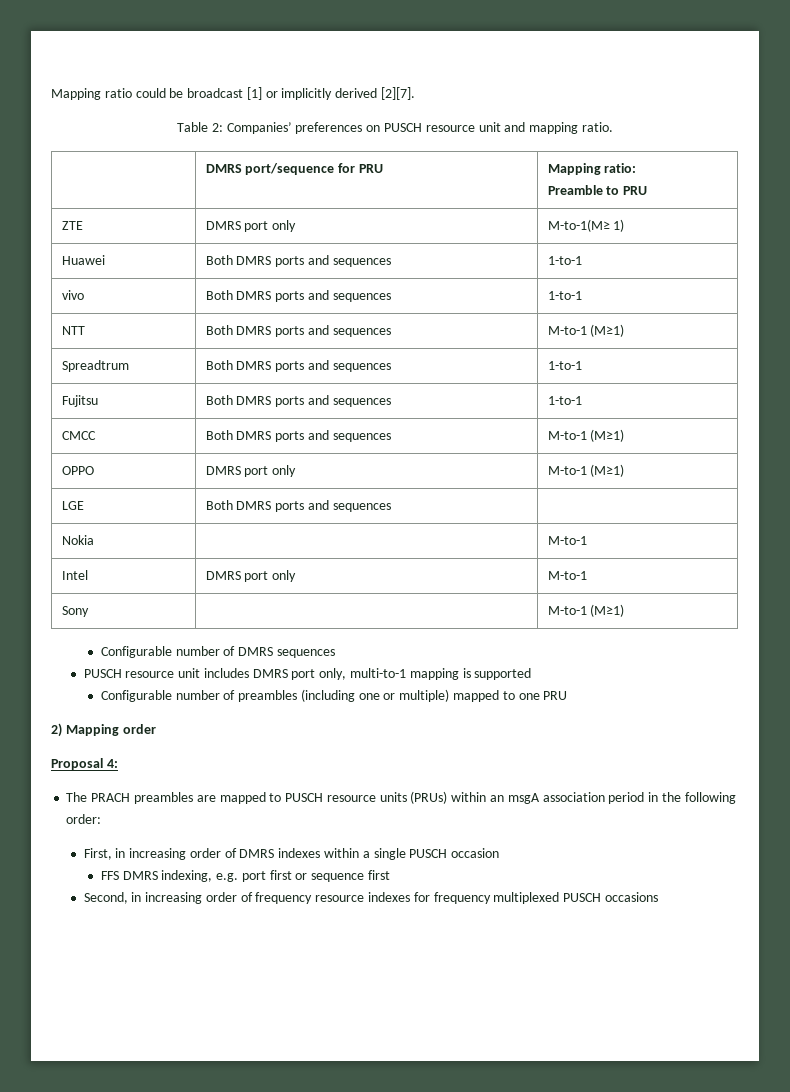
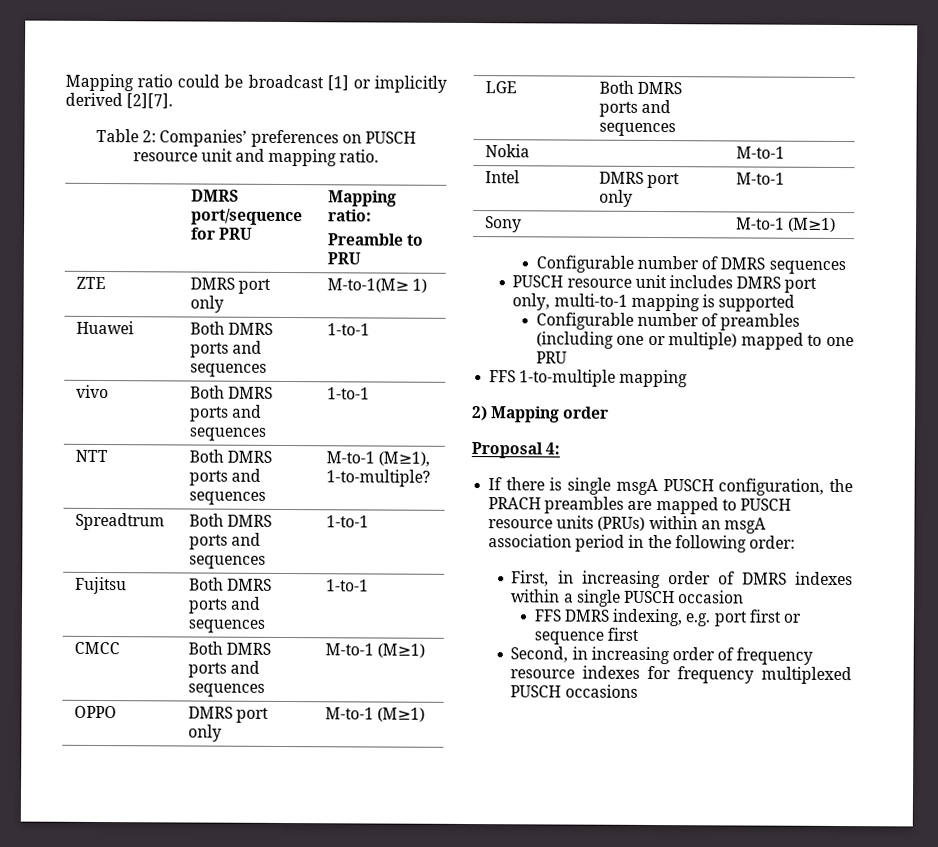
[590,324,625,337] (M≥1) -> [378,451,431,467] [326,469,431,487] (M≥1), 1-to-multiple?
(568, 695) none -> [489,369,689,388] // FFS 1-to-multiple mapping
[66,792,88,802] The -> [488,477,853,496] If there is single msgA PUSCH configuration, the

